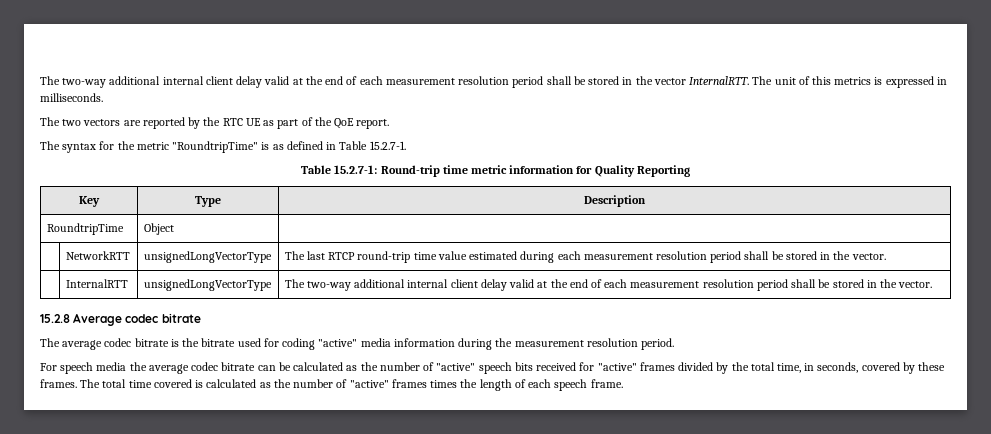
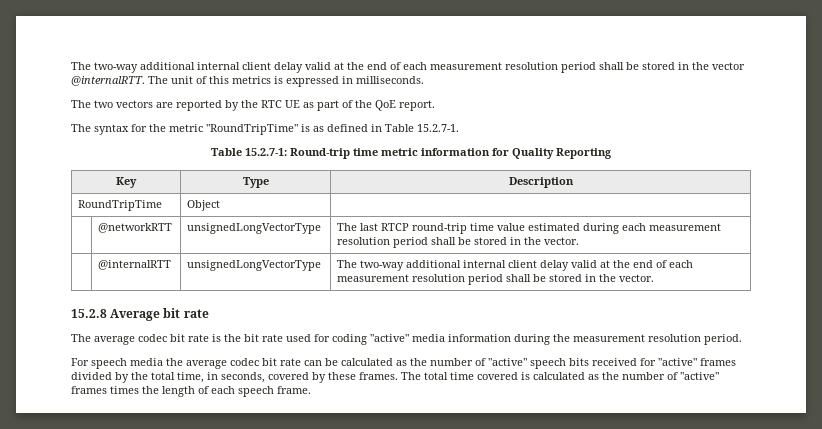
[689,76,750,85] InternalRTT. -> [71,76,145,86] @internalRTT.
[172,141,259,153] "RoundtripTime" -> [206,124,298,135] "RoundTripTime"
[46,223,124,235] RoundtripTime -> [78,200,163,211] RoundTripTime
[65,251,130,260] NetworkRTT -> [98,223,173,233] @networkRTT
[65,279,128,288] InternalRTT -> [98,260,172,270] @internalRTT
[125,313,201,323] codec bitrate -> [163,308,209,318] bit rate
[134,338,236,347] bitrate is the bitrate -> [170,334,283,342] bit rate is the bit rate
[221,362,256,371] bitrate -> [262,358,301,366] bit rate

